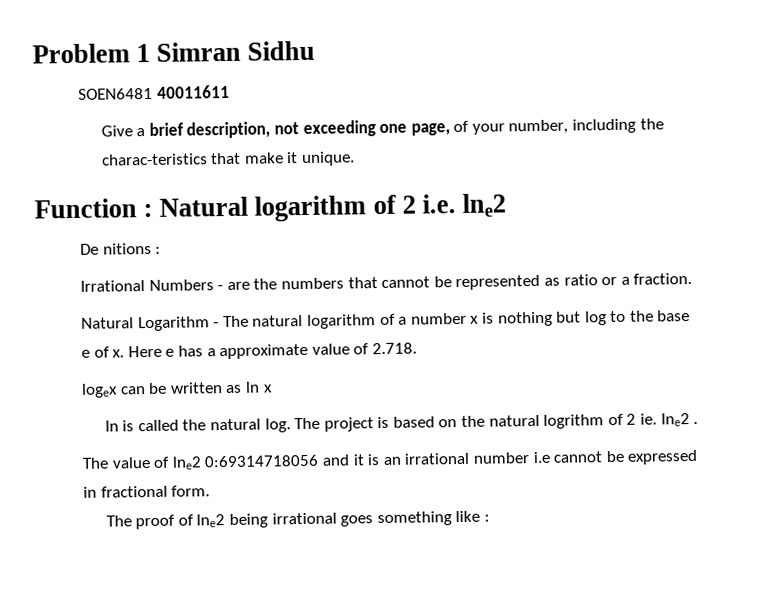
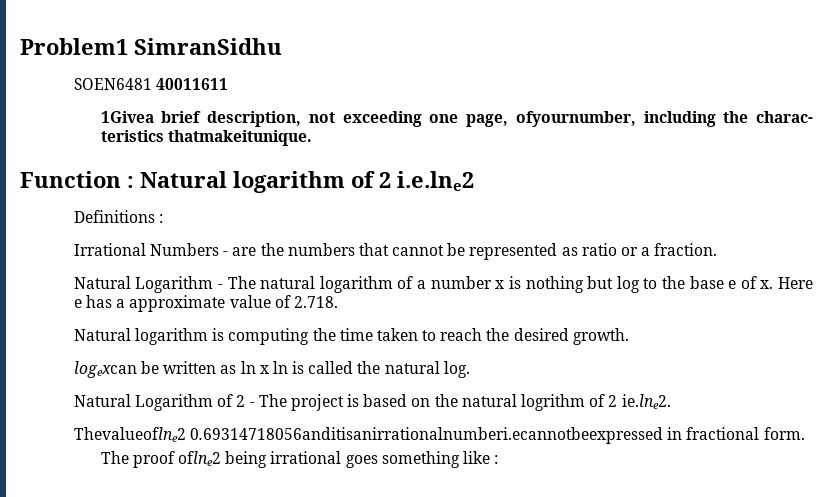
[32,40,316,64] Problem 1 Simran Sidhu -> [20,38,282,55] Problem1 SimranSidhu
[100,125,146,137] Give a -> [100,111,154,123] 1Givea
[453,118,664,135] [100,151,355,167] of your number, including the charac-teristics that make it unique. -> [515,111,814,127] [100,130,312,146] ofyournumber, including the charac- teristics thatmakeitunique.
[421,193,507,217] [80,242,152,255] i.e. lne2 // De nitions -> [397,171,474,191] [73,210,155,223] i.e.lne2 // Definitions
[81,383,146,398] logex can -> [73,328,629,345] [73,361,137,378] Natural logarithm is computing the time taken to reach the desired growth. // logexcan
(273, 388) // -> (269, 369) none
(291, 425) none -> [73,394,255,411] // Natural Logarithm of 2 -
[639,413,699,427] [82,449,699,470] ie. lne2 . // The value of lne2 0:69314718056 and it is an irrational number i.e cannot be expressed -> [621,394,671,409] [73,427,663,444] ie.lne2. // Thevalueoflne2 0.69314718056anditisanirrationalnumberi.ecannotbeexpressed
[177,514,226,528] of lne2 -> [178,451,222,466] oflne2

